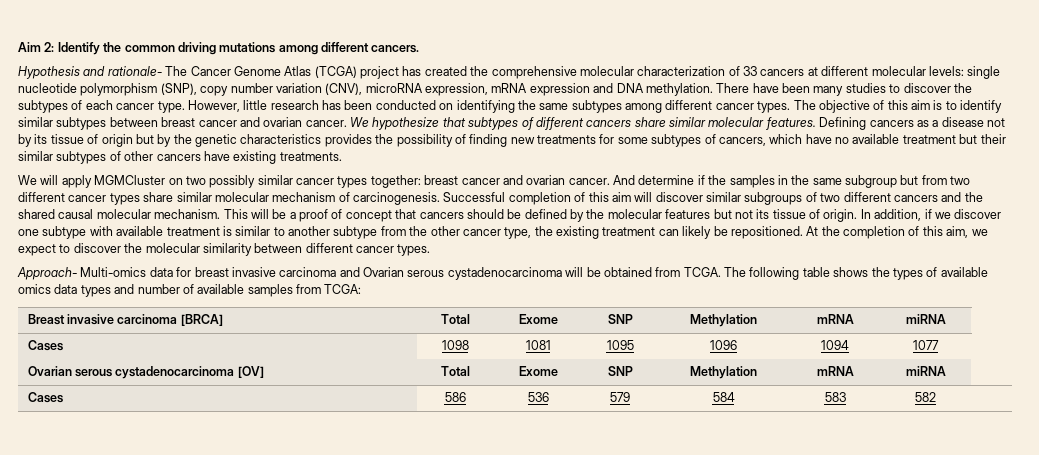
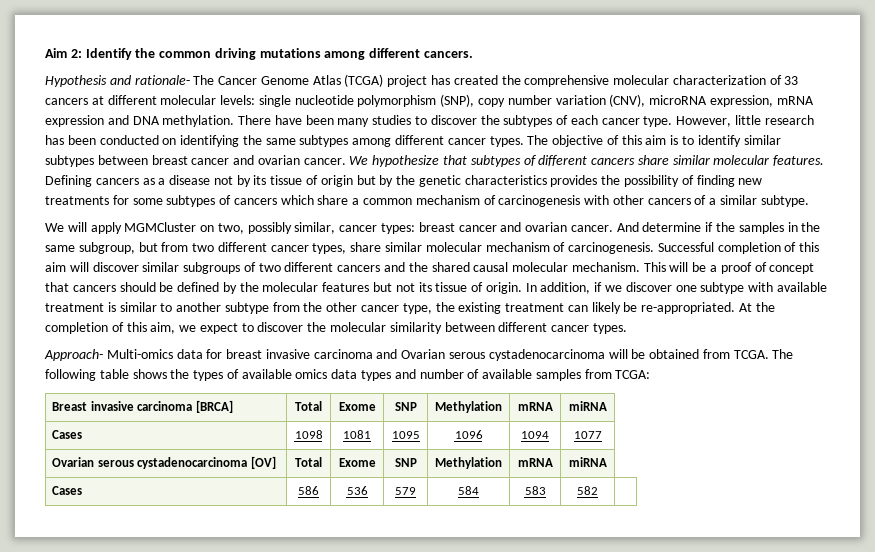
[718,134,1006,146] [18,151,342,164] cancers, which have no available treatment but their similar subtypes of other cancers have existing treatments. -> [233,195,809,207] cancers which share a common mechanism of carcinogenesis with other cancers of a similar subtype.
[185,175,421,188] two possibly similar cancer types together: -> [217,222,416,234] two, possibly similar, cancer types:
[845,175,897,188] subgroup -> [78,242,135,254] subgroup,
[109,193,140,205] types -> [312,243,347,254] types,
[730,226,803,239] repositioned. -> [641,302,736,314] re-appropriated.

